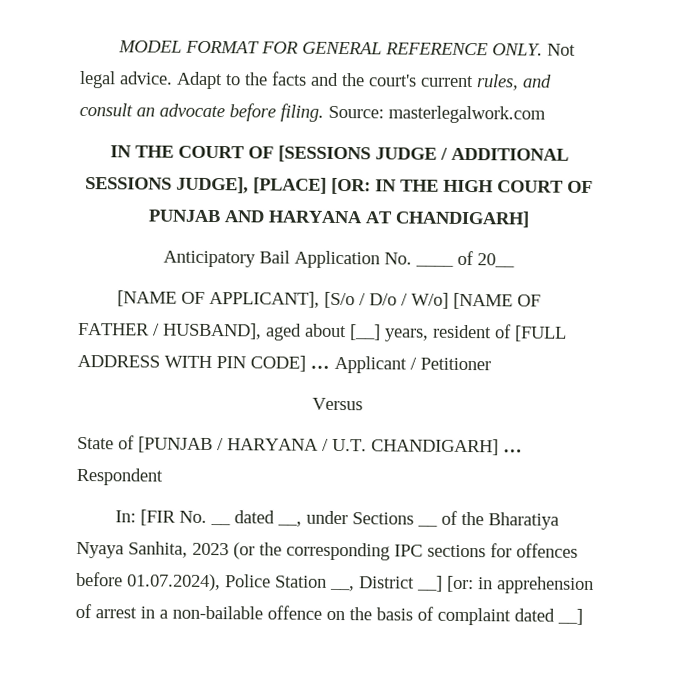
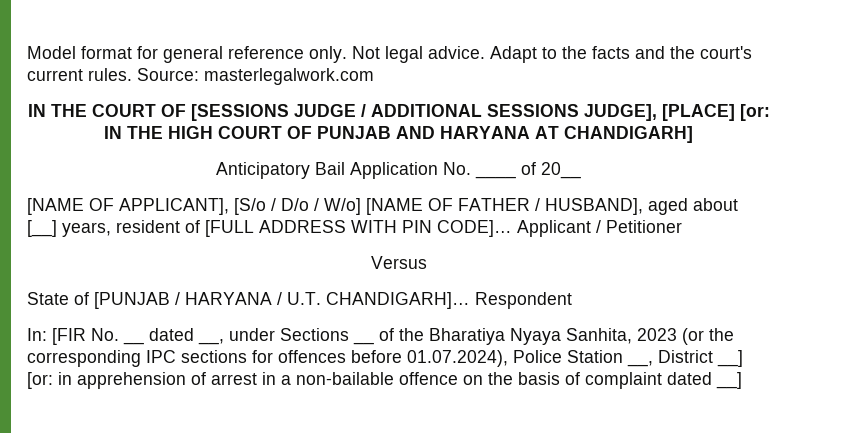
[117,40,543,56] MODEL FORMAT FOR GENERAL REFERENCE ONLY. -> [27,46,347,63] Model format for general reference only.
[476,74,552,91] [79,102,324,122] rules, and consult an advocate before filing. -> [88,68,132,81] rules.
[331,177,371,195] [OR: -> [739,104,770,121] [or:
[250,355,330,372] CODE] … -> [437,220,512,237] CODE]…
[371,438,523,456] CHANDIGARH] … -> [326,292,470,309] CHANDIGARH]…

